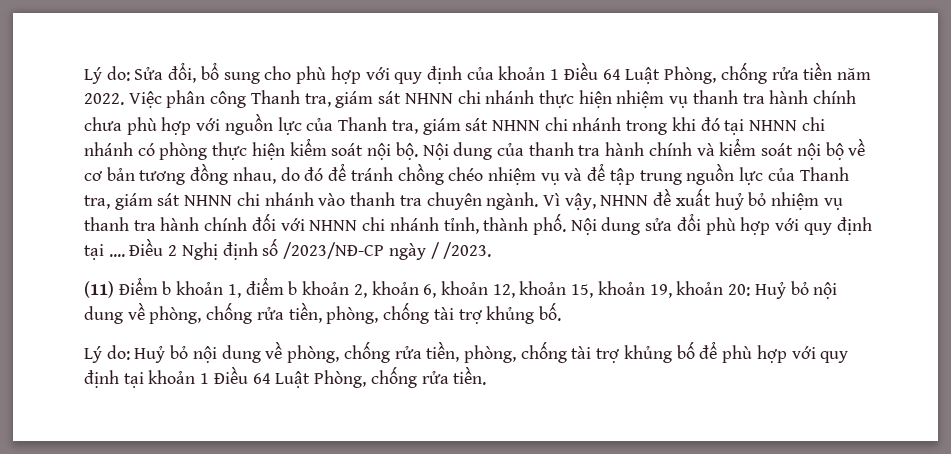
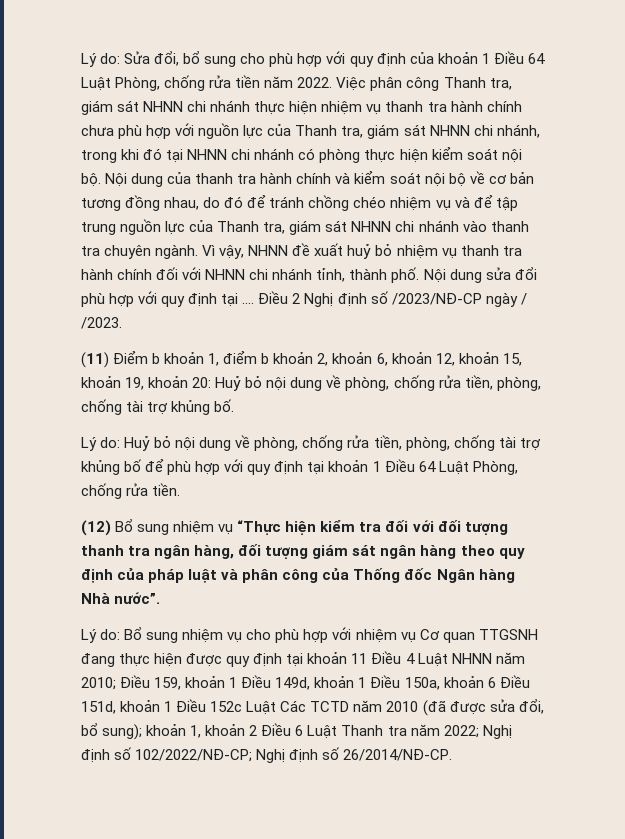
[572,117,622,131] nhánh -> [496,124,540,138] nhánh,
(487, 375) none -> [81,519,508,536] [81,544,525,559] [81,568,515,583] [81,592,161,604] [81,627,538,643] [81,651,525,667] [81,675,530,690] [81,699,544,716] [81,723,512,740] [81,747,453,763] // (12) Bổ sung nhiệm vụ “Thực hiện kiểm tra đối với đối tượng thanh tra ngân hàng, đối tượng giám sát ngân hàng theo quy định của pháp luật và phân công của Thống đốc Ngân hàng Nhà nước”. // Lý do: Bổ sung nhiệm vụ cho phù hợp với nhiệm vụ Cơ quan TTGSNH đang thực hiện được quy định tại khoản 11 Điều 4 Luật NHNN năm 2010; Điều 159, khoản 1 Điều 149d, khoản 1 Điều 150a, khoản 6 Điều 151d, khoản 1 Điều 152c Luật Các TCTD năm 2010 (đã được sửa đổi, bổ sung); khoản 1, khoản 2 Điều 6 Luật Thanh tra năm 2022; Nghị định số 102/2022/NĐ-CP; Nghị định số 26/2014/NĐ-CP.

